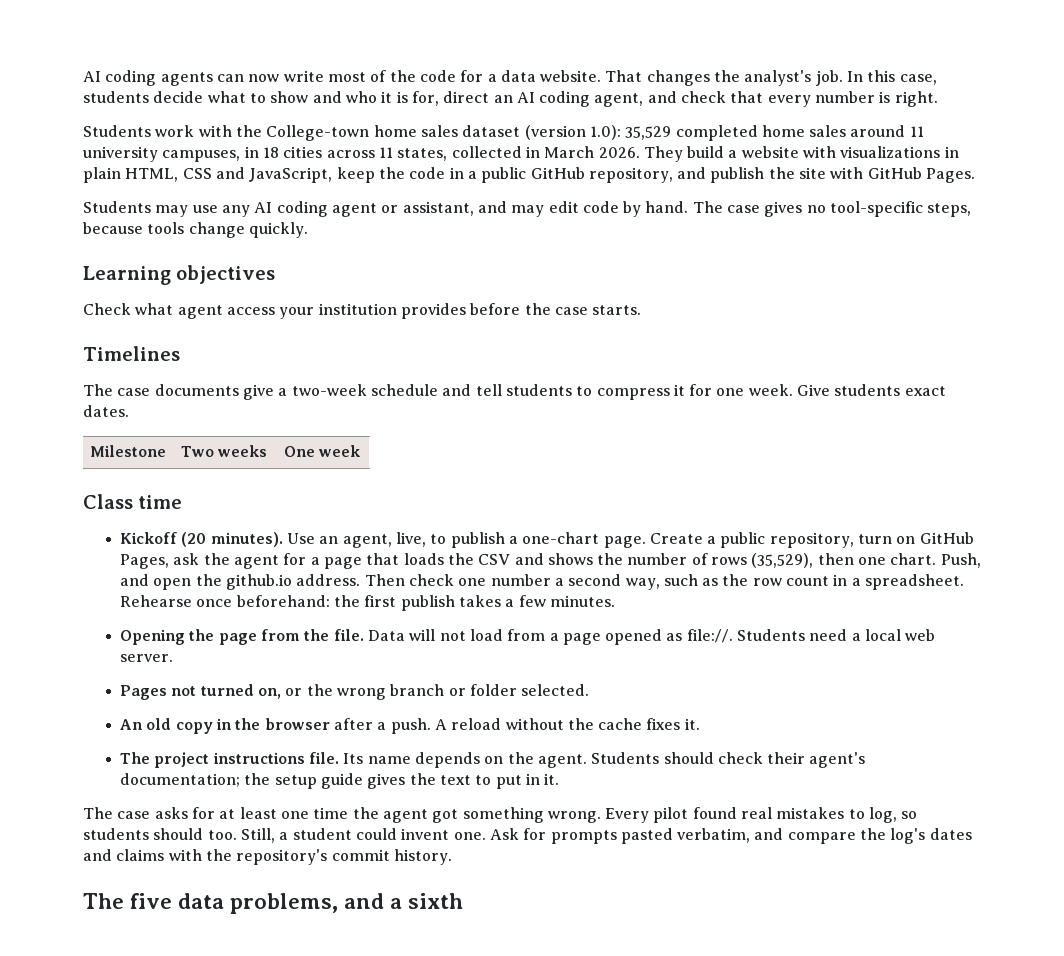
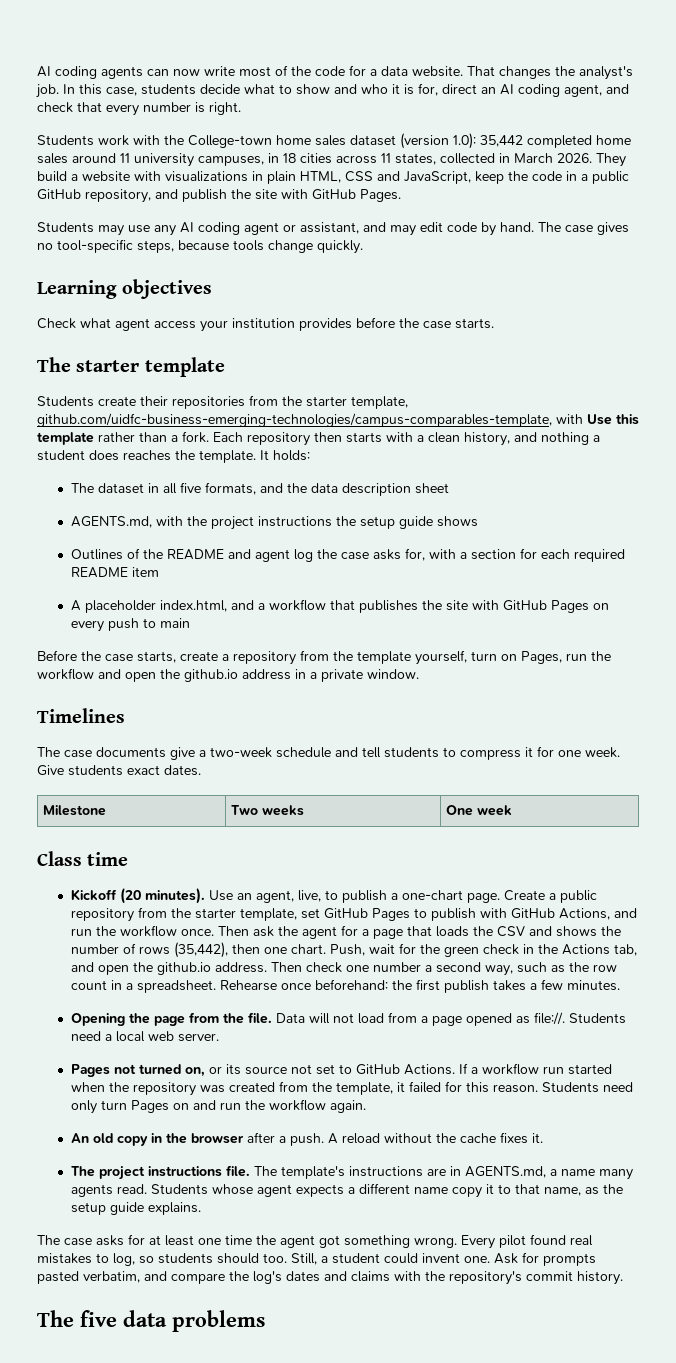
[625,126,672,140] 35,529 -> [480,135,523,147] 35,442
(642, 310) none -> [37,357,225,377] [37,395,408,409] [37,413,639,427] [37,431,600,446] [37,450,310,463] [70,482,449,496] [70,516,478,530] [70,548,625,562] [70,567,159,578] [70,599,609,613] [70,618,190,632] [37,650,611,665] [37,668,419,682] // The starter template // Students create their repositories from the starter template, github.com/uidfc-business-emerging-technologies/campus-comparables-template, with Use this template rather than a fork. Each repository then starts with a clean history, and nothing a student does reaches the template. It holds: // The dataset in all five formats, and the data description sheet // AGENTS.md, with the project instructions the setup guide shows // Outlines of the README and agent log the case asks for, with a section for each required README item // A placeholder index.html, and a workflow that publishes the site with GitHub Pages on every push to main // Before the case starts, create a repository from the template yourself, turn on Pages, run the workflow and open the github.io address in a private window.
[769,532,974,548] [119,554,169,569] repository, turn on GitHub Pages, -> [70,907,637,922] [70,925,249,937] repository from the starter template, set GitHub Pages to publish with GitHub Actions, and run the workflow once. Then
[751,553,814,568] (35,529), -> [173,942,228,958] (35,442),
(981, 560) none -> [368,943,637,957] wait for the green check in the Actions tab,
[306,684,590,700] the wrong branch or folder selected. -> [225,1063,612,1075] [70,1081,633,1096] [70,1099,366,1114] its source not set to GitHub Actions. If a workflow run started when the repository was created from the template, it failed for this reason. Students need only turn Pages on and run the workflow again.
[343,752,866,768] [119,773,560,789] Its name depends on the agent. Students should check their agent's documentation; the setup guide gives the text to put in it. -> [253,1166,633,1180] [70,1183,623,1198] [70,1202,201,1215] The template's instructions are in AGENTS.md, a name many agents read. Students whose agent expects a different name copy it to that name, as the setup guide explains.
[230,893,464,914] problems, and a sixth -> [172,1310,265,1332] problems

